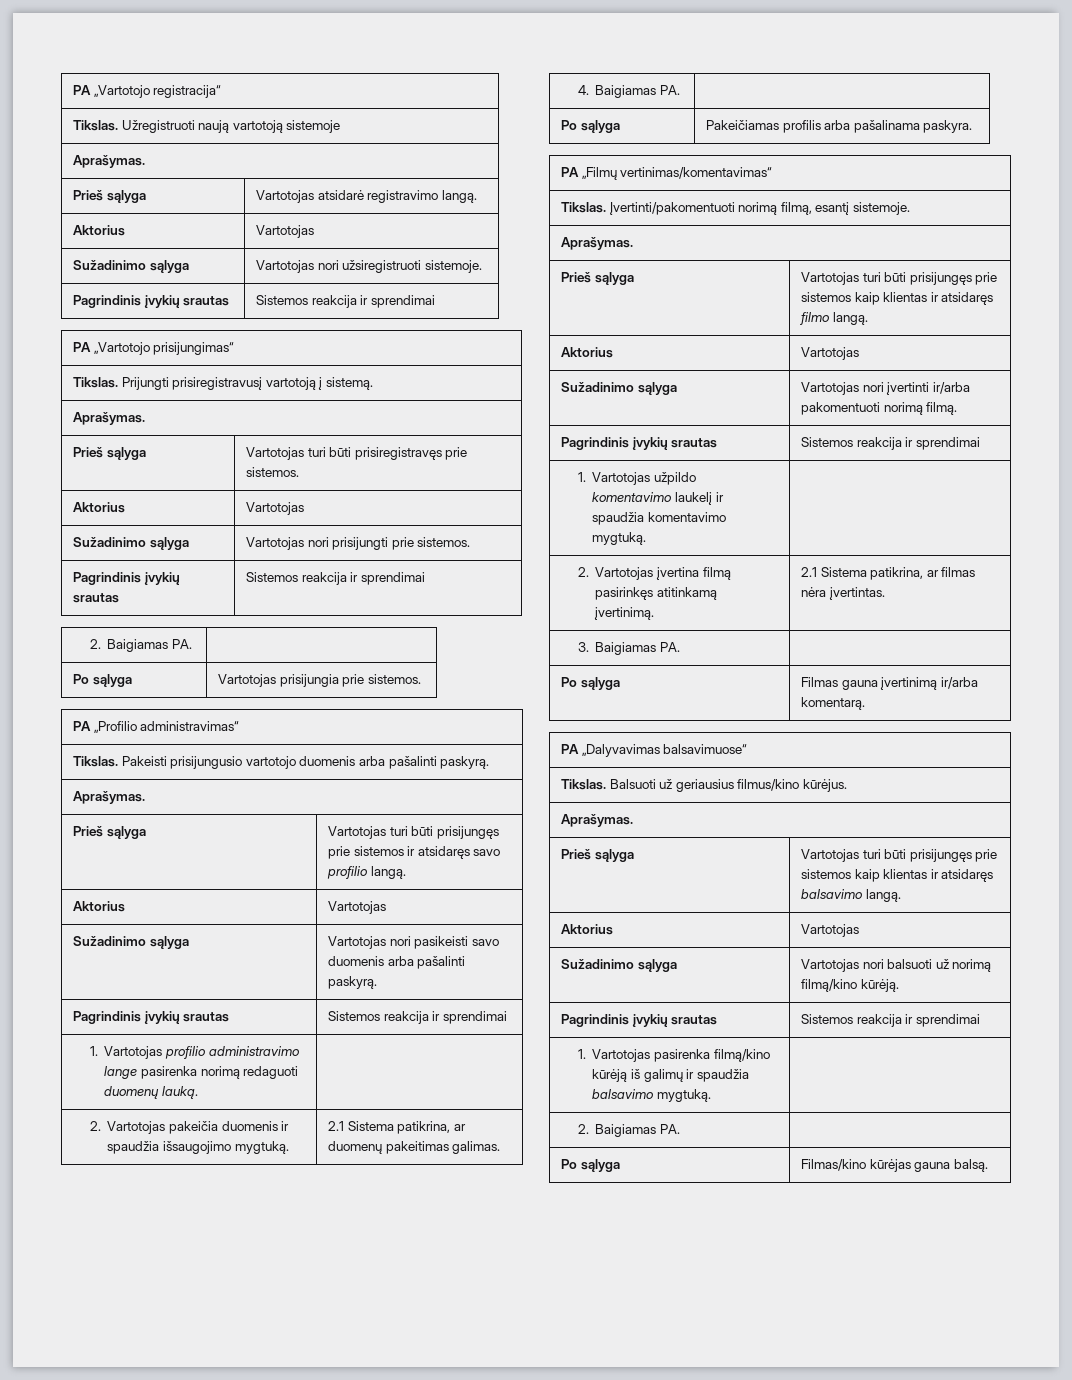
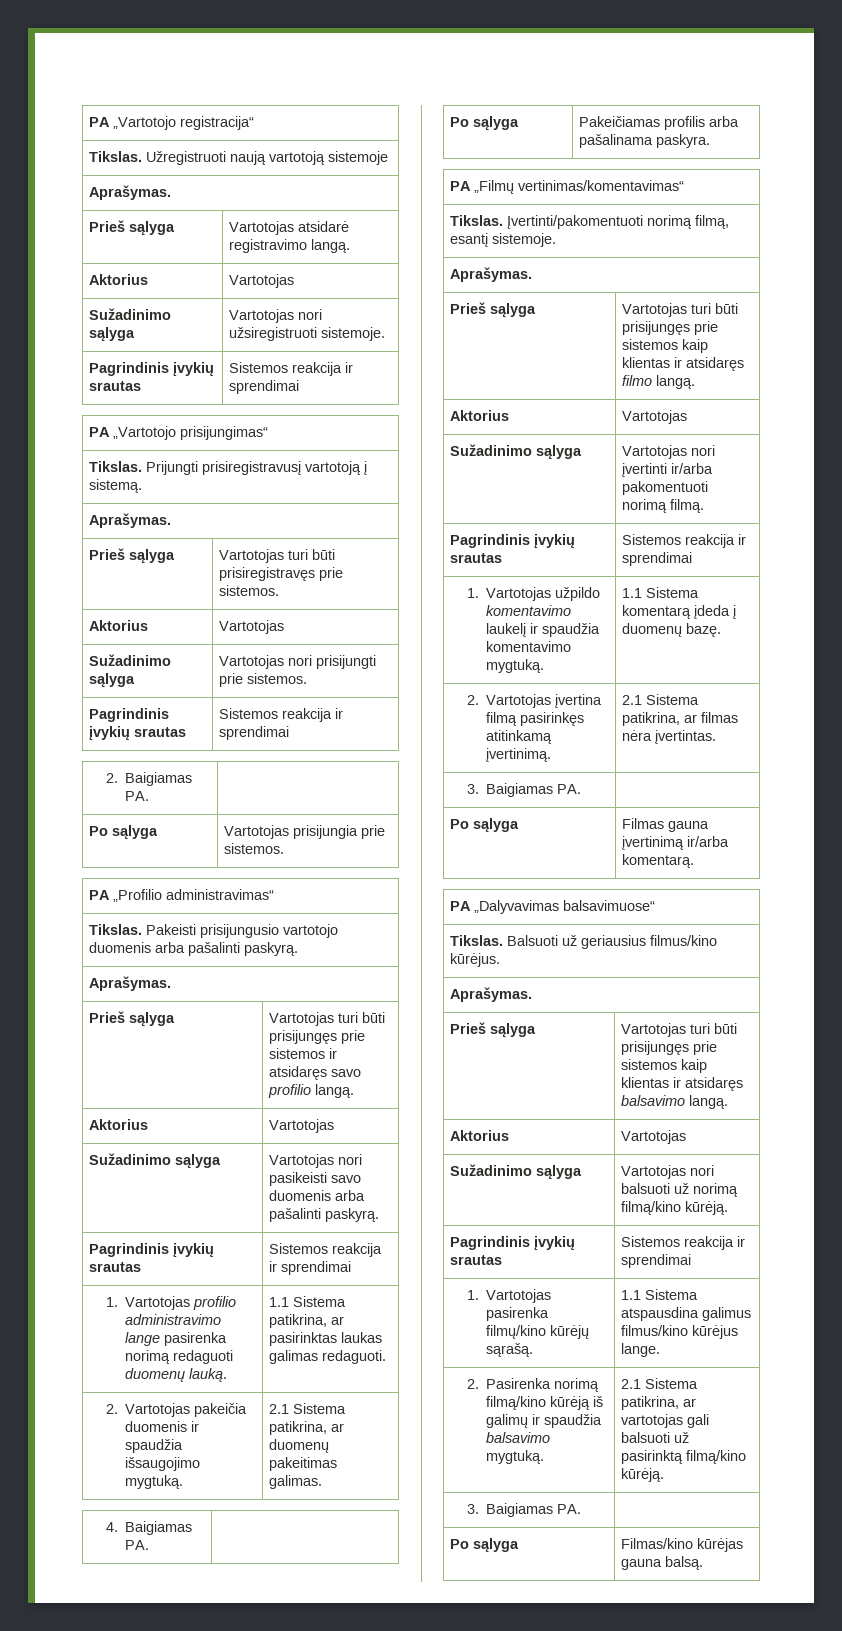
(199, 1092) none -> [268,1296,346,1307] [268,1314,344,1328] [268,1332,382,1346] [268,1350,386,1364] 1.1 Sistema patikrina, ar pasirinktas laukas galimas redaguoti.
(647, 538) none -> [621,587,699,598] [621,605,736,619] [621,623,721,637] 1.1 Sistema komentarą įdeda į duomenų bazę.
(711, 1055) none -> [485,1325,589,1339] [485,1343,533,1357] [620,1289,698,1300] [620,1307,751,1321] [620,1325,738,1339] [620,1343,660,1357] [466,1378,599,1392] filmų/kino kūrėjų sąrašą. | 1.1 Sistema atspausdina galimus filmus/kino kūrėjus lange. // 2. Pasirenka norimą
[577,1124,589,1134] // 2. -> [620,1378,698,1389] [620,1396,696,1410] [620,1414,709,1428] [620,1432,689,1443] [620,1450,746,1464] [620,1468,664,1482] [466,1504,479,1514] 2.1 Sistema patikrina, ar vartotojas gali balsuoti už pasirinktą filmą/kino kūrėją. // 3.

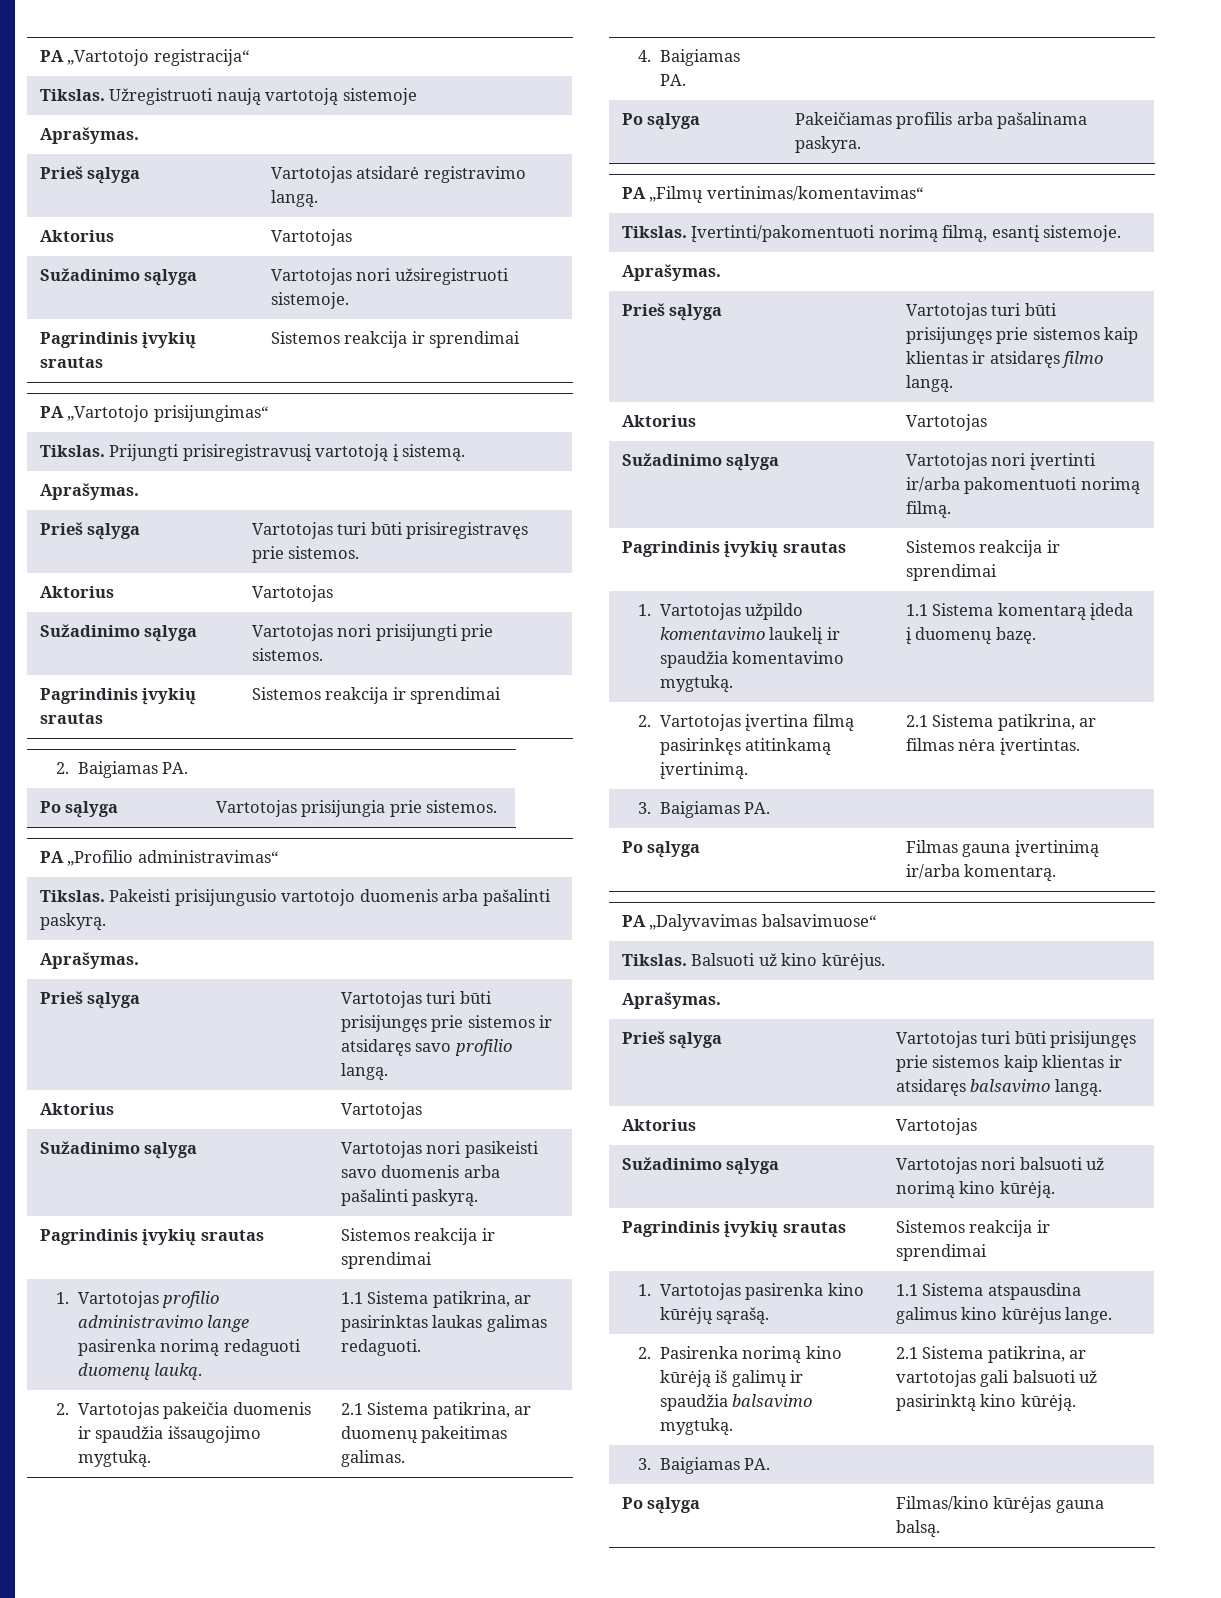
[580,935,717,949] geriausius filmus/kino -> [781,953,818,966] kino
[620,1201,681,1215] filmą/kino -> [959,1181,996,1194] kino
[485,1325,546,1339] filmų/kino -> [827,1283,864,1296] kino
[620,1325,688,1336] filmus/kino -> [961,1307,998,1320] kino
[485,1396,546,1410] filmą/kino -> [805,1346,842,1359] kino
[685,1450,746,1464] filmą/kino -> [980,1394,1017,1407] kino

